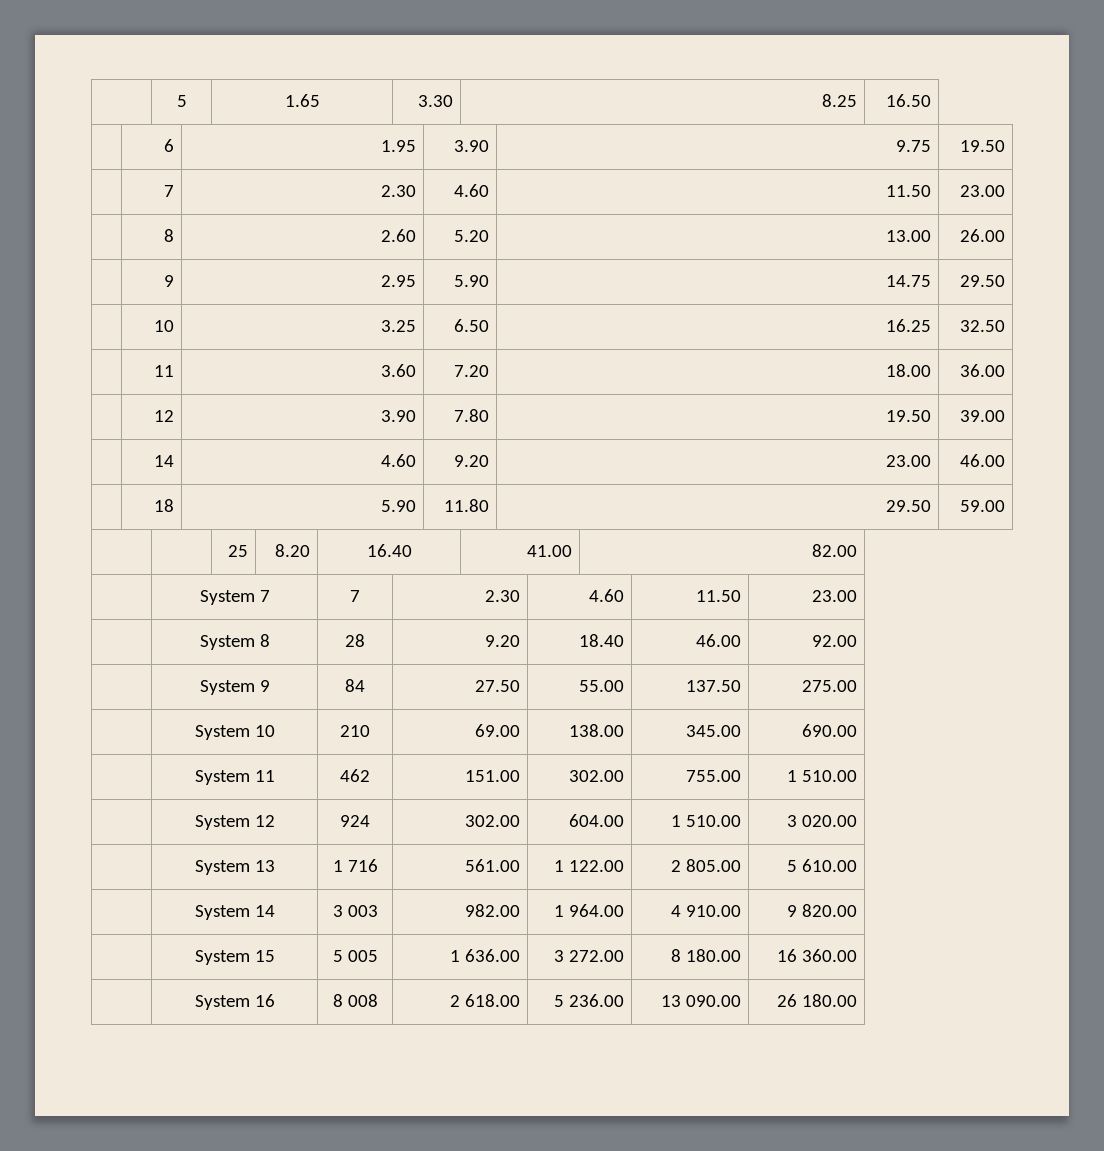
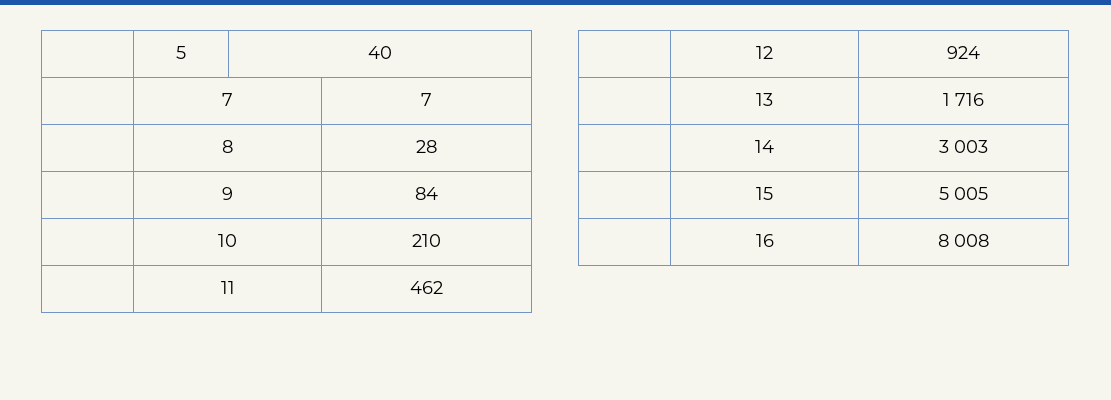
[284,94,320,107] [417,95,453,107] [821,94,857,107] [885,94,931,107] [163,139,174,152] [380,140,416,152] [453,140,489,152] [895,140,931,152] [959,140,1005,152] [163,185,174,197] [380,185,416,197] [453,184,489,197] [885,185,931,197] [959,185,1005,197] [163,229,174,242] [380,229,416,242] [453,230,489,242] [885,230,931,242] [959,229,1005,242] [163,275,174,287] [380,275,416,287] [453,275,489,287] [885,275,931,287] [959,275,1005,287] [153,320,174,332] [380,320,416,332] [453,319,489,332] [885,319,931,332] [959,320,1005,332] [153,365,174,377] [380,364,416,377] [453,365,489,377] [885,364,931,377] [959,364,1005,377] [153,410,174,422] [380,410,416,422] [453,409,489,422] [885,410,931,422] [959,410,1005,422] [153,455,174,467] [380,454,416,467] [453,455,489,467] [885,455,931,467] [959,454,1005,467] [153,499,174,512] [380,500,416,512] [443,499,489,512] [885,500,931,512] [959,500,1005,512] [227,545,248,557] [274,544,310,557] [366,544,412,557] [526,545,572,557] [811,544,857,557] [199,590,270,605] [350,590,360,602] [484,590,520,602] [588,589,624,602] [695,590,741,602] [811,590,857,602] [199,634,270,650] [345,634,365,647] [484,635,520,647] [578,634,624,647] [695,634,741,647] [811,635,857,647] [199,680,270,695] [345,679,365,692] [474,680,520,692] [578,680,624,692] [685,680,741,692] [801,680,857,692] [194,725,275,740] [340,725,370,737] [474,724,520,737] [568,724,624,737] [685,725,741,737] [801,724,857,737] [194,770,275,785] [340,769,370,782] [464,770,520,782] [568,770,624,782] [685,770,741,782] [786,770,857,782] [194,815,275,830] [340,815,370,827] [464,815,520,827] [568,814,624,827] [670,815,741,827] [786,815,857,827] [194,860,275,875] [332,859,378,872] [464,859,520,872] [553,860,624,872] [670,859,741,872] [786,859,857,872] [194,905,275,920] [332,905,378,917] [464,904,520,917] [553,904,624,917] [670,905,741,917] [786,904,857,917] [194,950,275,965] [332,950,378,962] [449,949,520,962] [553,950,624,962] [670,949,741,962] [776,949,857,962] [194,994,275,1010] [332,994,378,1007] [449,994,520,1007] [553,994,624,1007] [660,995,741,1007] [776,994,857,1007] 1.65 | 3.30 | 8.25 | 16.50 // | 6 | 1.95 | 3.90 | 9.75 | 19.50 // | 7 | 2.30 | 4.60 | 11.50 | 23.00 // | 8 | 2.60 | 5.20 | 13.00 | 26.00 // | 9 | 2.95 | 5.90 | 14.75 | 29.50 // | 10 | 3.25 | 6.50 | 16.25 | 32.50 // | 11 | 3.60 | 7.20 | 18.00 | 36.00 // | 12 | 3.90 | 7.80 | 19.50 | 39.00 // | 14 | 4.60 | 9.20 | 23.00 | 46.00 // | 18 | 5.90 | 11.80 | 29.50 | 59.00 // | | 25 | 8.20 | 16.40 | 41.00 | 82.00 // | System 7 | 7 | 2.30 | 4.60 | 11.50 | 23.00 // | System 8 | 28 | 9.20 | 18.40 | 46.00 | 92.00 // | System 9 | 84 | 27.50 | 55.00 | 137.50 | 275.00 // | System 10 | 210 | 69.00 | 138.00 | 345.00 | 690.00 // | System 11 | 462 | 151.00 | 302.00 | 755.00 | 1 510.00 // | System 12 | 924 | 302.00 | 604.00 | 1 510.00 | 3 020.00 // | System 13 | 1 716 | 561.00 | 1 122.00 | 2 805.00 | 5 610.00 // | System 14 | 3 003 | 982.00 | 1 964.00 | 4 910.00 | 9 820.00 // | System 15 | 5 005 | 1 636.00 | 3 272.00 | 8 180.00 | 16 360.00 // | System 16 | 8 008 | 2 618.00 | 5 236.00 | 13 090.00 | 26 180.00 -> [368,46,392,59] [222,93,233,106] [421,93,432,106] [222,140,233,153] [416,140,437,153] [222,187,233,200] [415,187,438,200] [218,234,237,247] [412,234,441,247] [220,281,235,294] [410,281,443,294] [756,46,773,59] [947,46,980,59] [756,93,773,106] [943,93,984,106] [755,140,774,153] [939,140,988,153] [756,187,773,200] [939,187,988,200] [755,234,774,247] [938,234,989,247] 40 // | 7 | 7 // | 8 | 28 // | 9 | 84 // | 10 | 210 // | 11 | 462 // | 12 | 924 // | 13 | 1 716 // | 14 | 3 003 // | 15 | 5 005 // | 16 | 8 008

